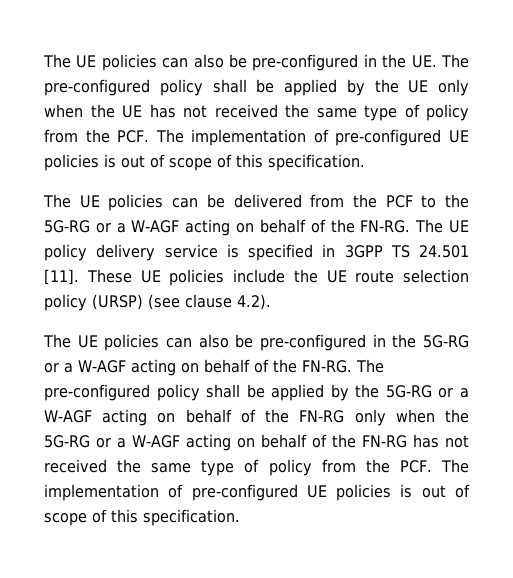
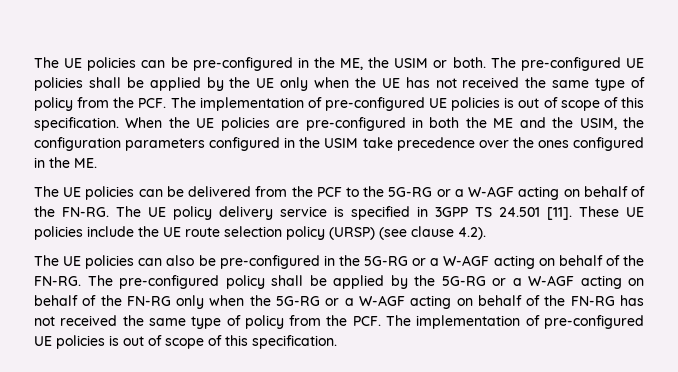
[43,54,469,71] [44,79,203,96] The UE policies can also be pre-configured in the UE. The pre-configured policy -> [34,57,644,71] [34,77,83,91] The UE policies can be pre-configured in the ME, the USIM or both. The pre-configured UE policies
(365, 162) none -> [125,117,645,131] [34,137,644,151] [34,157,97,168] When the UE policies are pre-configured in both the ME and the USIM, the configuration parameters configured in the USIM take precedence over the ones configured in the ME.

